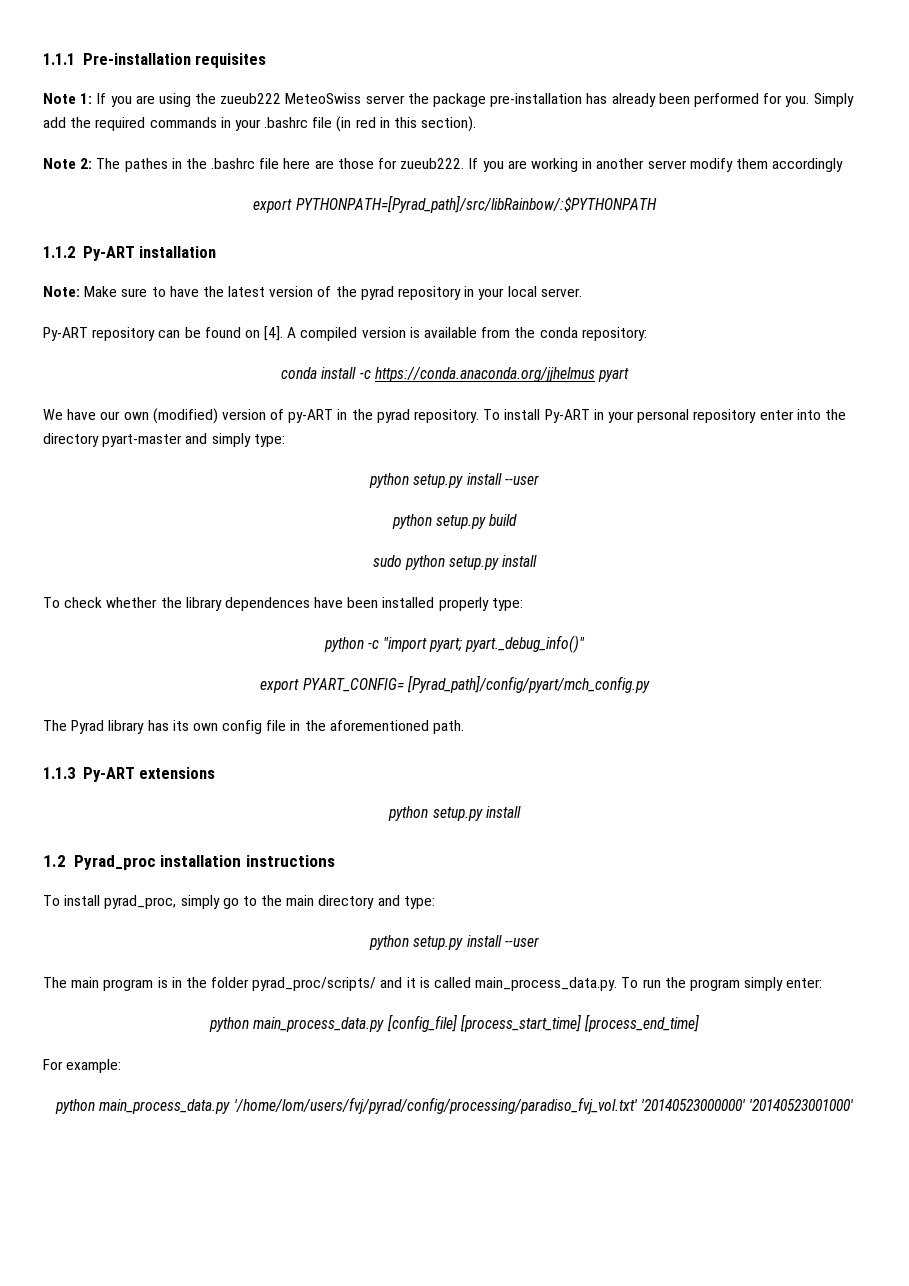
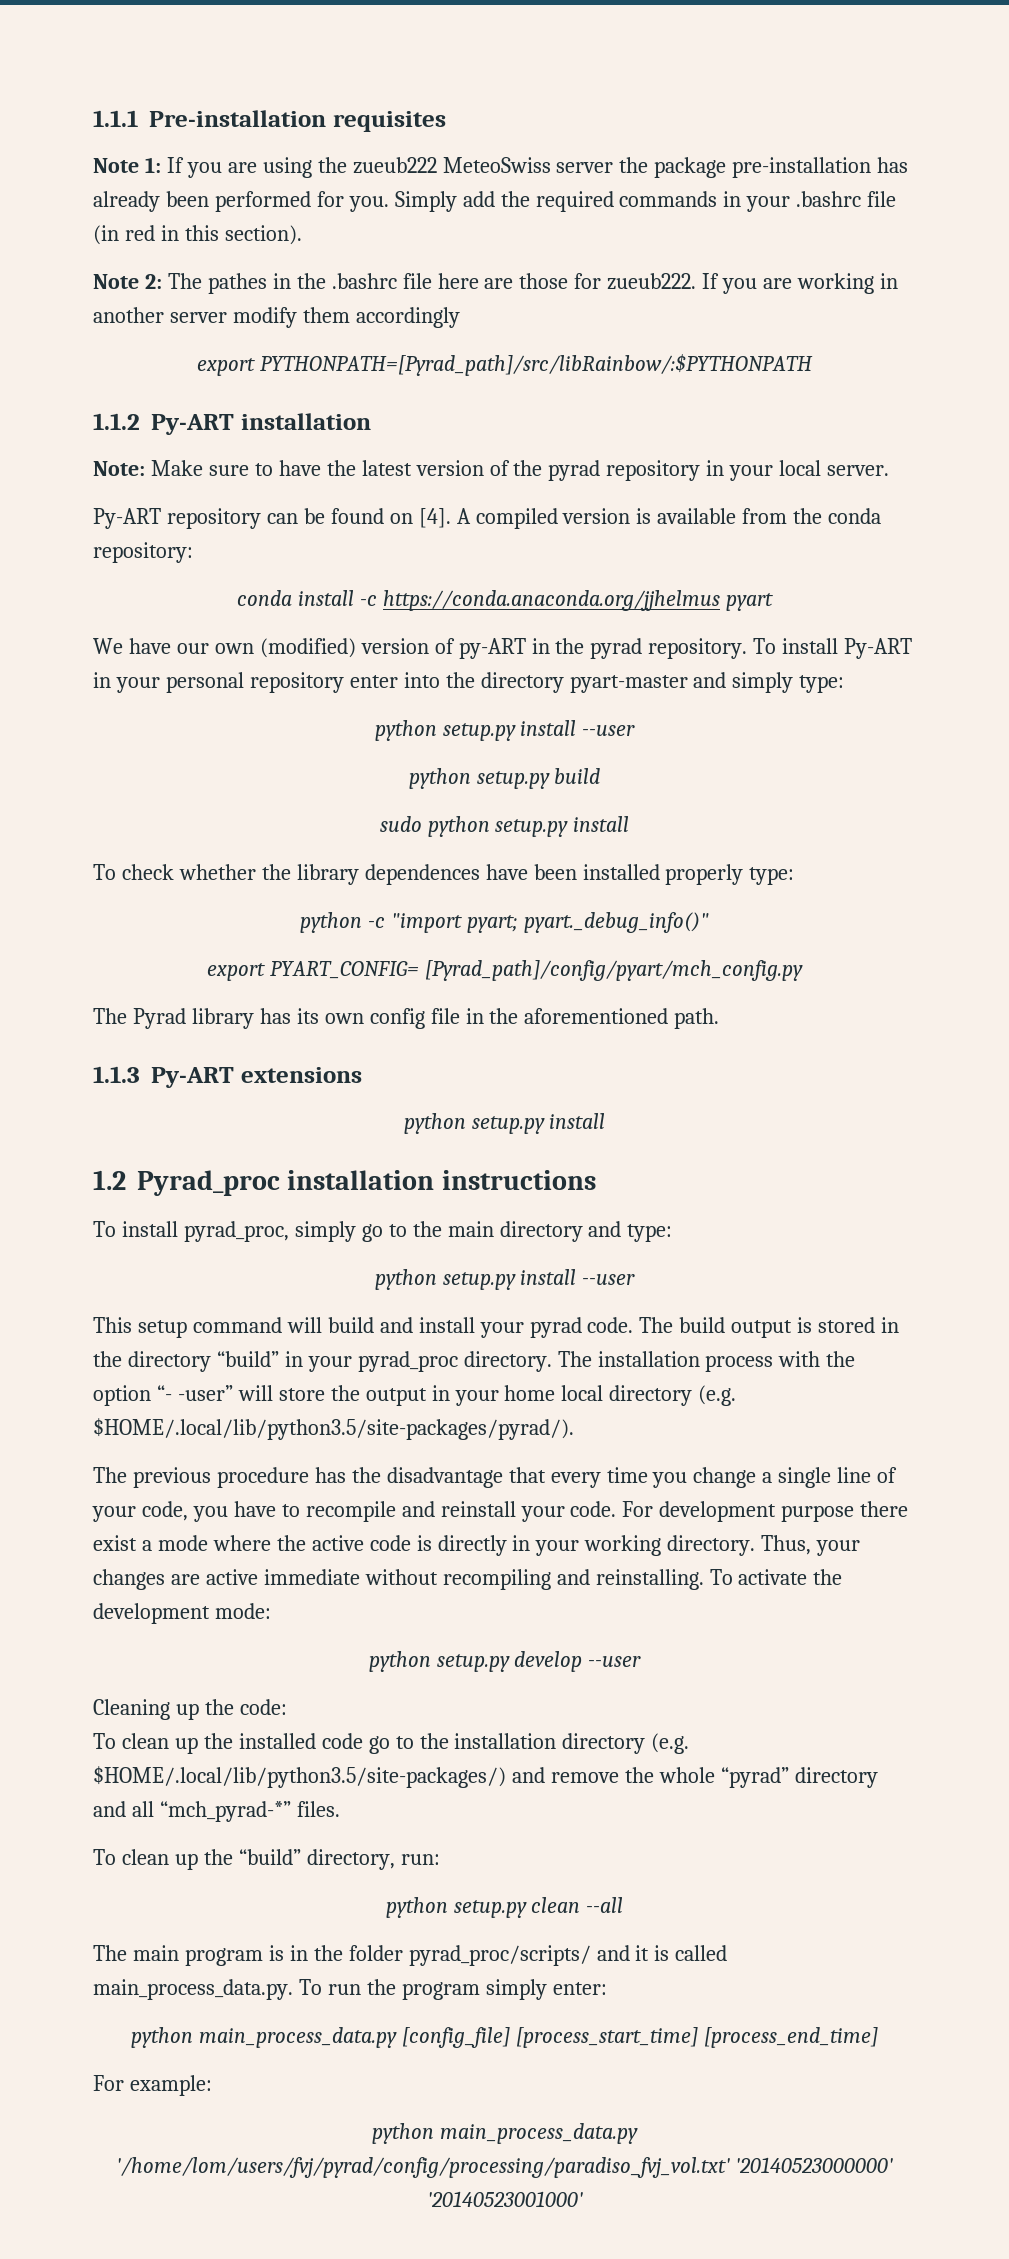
(539, 942) none -> [93,1317,900,1338] [93,1351,856,1372] [93,1385,737,1406] [93,1418,574,1440] [93,1467,898,1488] [92,1501,909,1522] [93,1535,861,1556] [93,1569,843,1590] [93,1603,271,1624] [368,1651,642,1672] [93,1699,287,1720] [93,1733,690,1754] [93,1766,878,1788] [93,1801,340,1822] [93,1849,440,1870] [385,1897,624,1918] // This setup command will build and install your pyrad code. The build output is stored in the directory “build” in your pyrad_proc directory. The installation process with the option “- -user” will store the output in your home local directory (e.g. $HOME/.local/lib/python3.5/site-packages/pyrad/). // The previous procedure has the disadvantage that every time you change a single line of your code, you have to recompile and reinstall your code. For development purpose there exist a mode where the active code is directly in your working directory. Thus, your changes are active immediate without recompiling and reinstalling. To activate the development mode: // python setup.py develop --user // Cleaning up the code: // To clean up the installed code go to the installation directory (e.g. $HOME/.local/lib/python3.5/site-packages/) and remove the whole “pyrad” directory and all “mch_pyrad-*” files. // To clean up the “build” directory, run: // python setup.py clean --all

